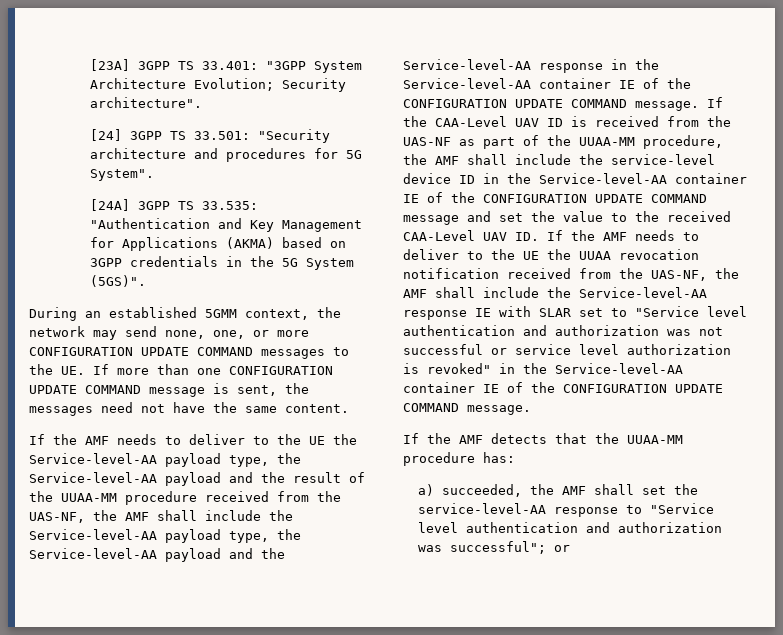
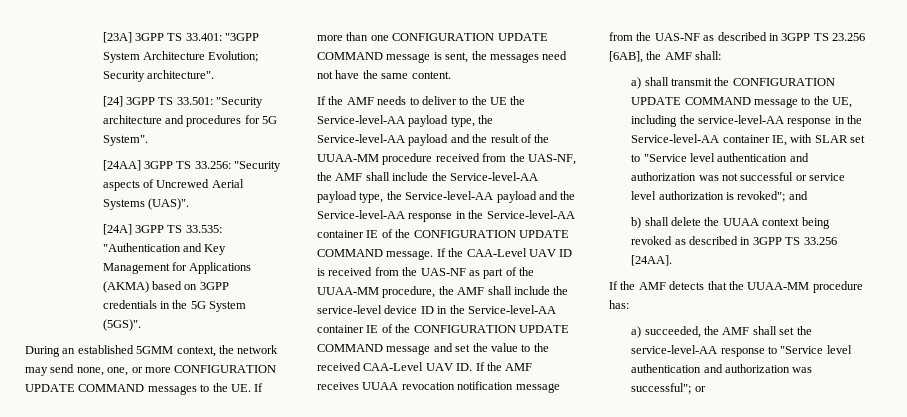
(154, 175) none -> [102,160,282,172] [102,179,244,191] [102,198,190,210] // [24AA] 3GPP TS 33.256: "Security aspects of Uncrewed Aerial Systems (UAS)".
[635,230,699,241] [403,249,571,260] needs to deliver to the UE the -> [317,382,359,390] receives
[507,268,739,281] [403,287,707,298] [403,308,491,320] received from the UAS-NF, the AMF shall include the Service-level-AA response IE -> [515,383,560,393] [609,32,865,41] [609,51,722,63] [631,77,835,89] [631,96,853,108] [631,115,863,127] [631,134,788,146] message from the UAS-NF as described in 3GPP TS 23.256 [6AB], the AMF shall: // a) shall transmit the CONFIGURATION UPDATE COMMAND message to the UE, including the service-level-AA response in the Service-level-AA container IE,
[427,363,683,374] [403,382,723,393] [403,403,531,415] revoked" in the Service-level-AA container IE of the CONFIGURATION UPDATE COMMAND message. -> [737,191,808,202] [631,217,830,229] [631,236,837,245] [631,255,673,266] revoked"; and // b) shall delete the UUAA context being revoked as described in 3GPP TS 33.256 [24AA].

